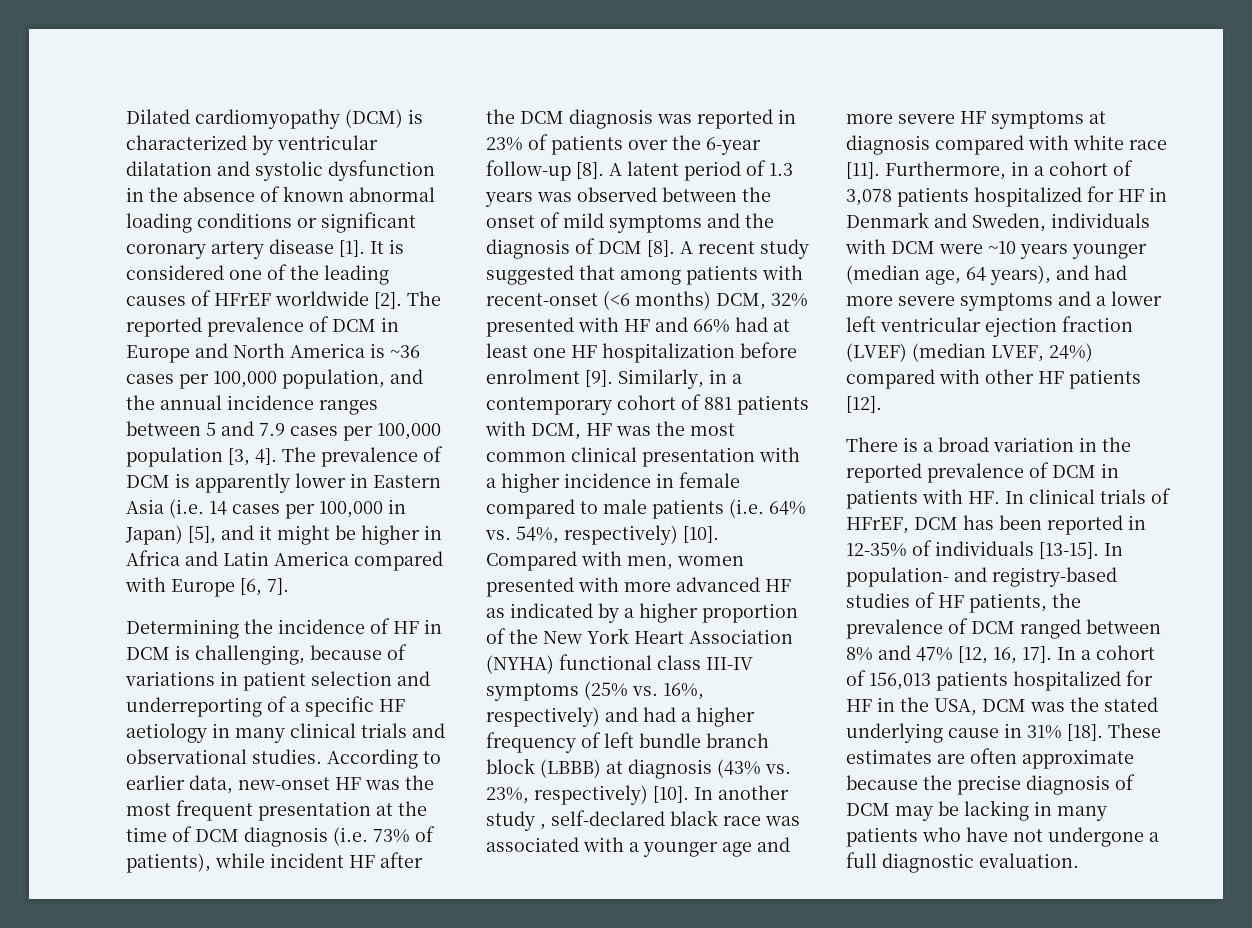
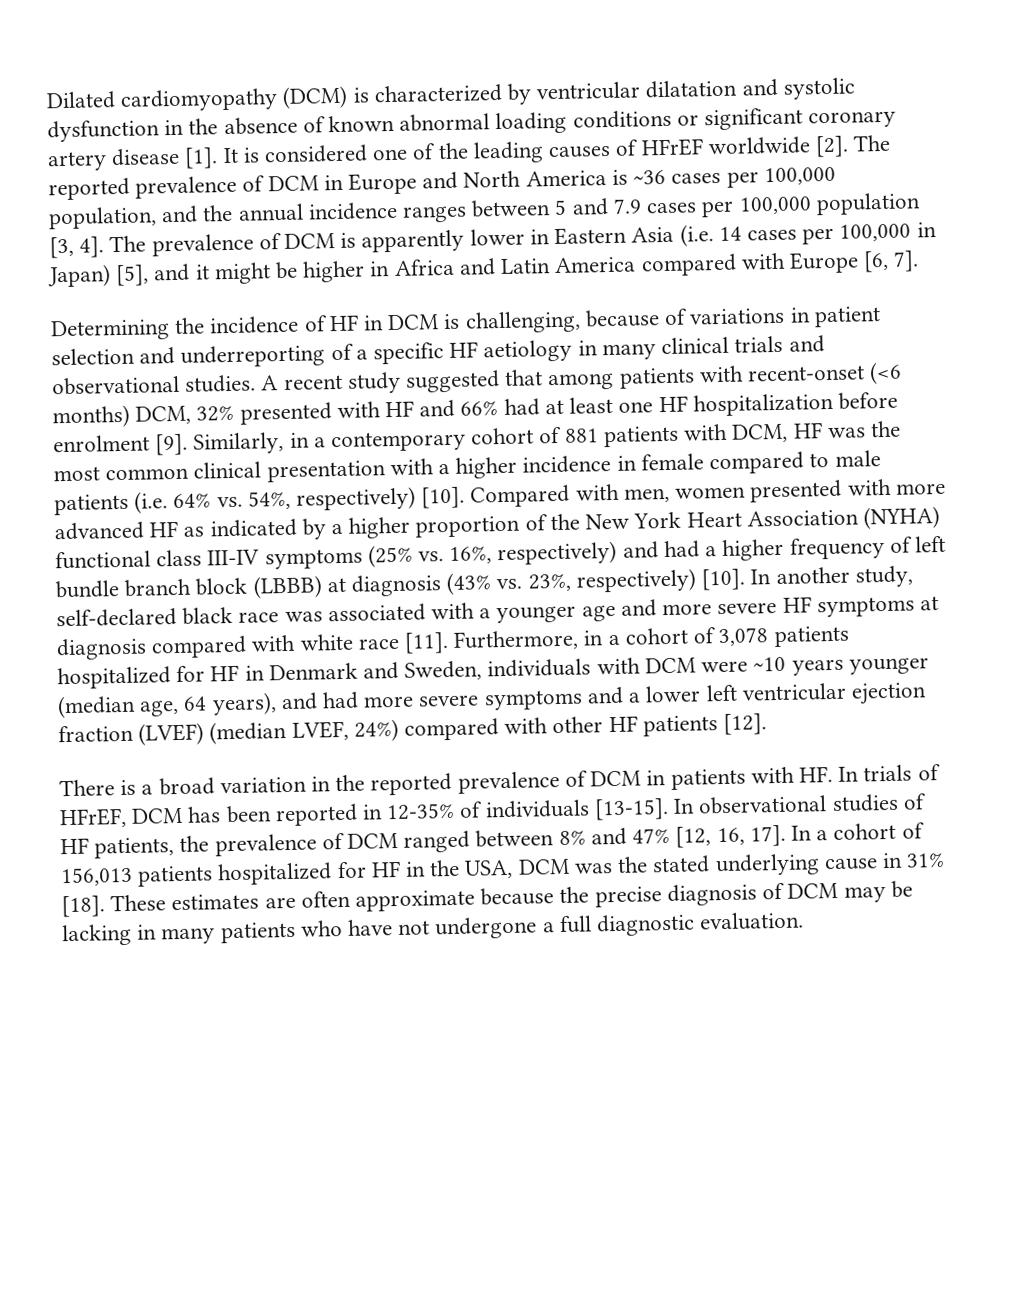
[327,749,441,769] [126,775,434,794] [126,800,427,821] [126,826,435,847] [126,852,423,873] [486,109,796,129] [486,134,761,155] [486,160,793,181] [485,187,771,207] [486,212,774,233] [486,238,675,259] According to earlier data, new-onset HF was the most frequent presentation at the time of DCM diagnosis (i.e. 73% of patients), while incident HF after the DCM diagnosis was reported in 23% of patients over the 6-year follow-up [8]. A latent period of 1.3 years was observed between the onset of mild symptoms and the diagnosis of DCM [8]. -> (257, 383) none
[486,811,546,831] study , -> [854,565,913,588] study,
[1029,489,1095,504] clinical -> (860, 774) none
[846,567,1117,587] population- and registry-based -> [698,795,828,815] observational

